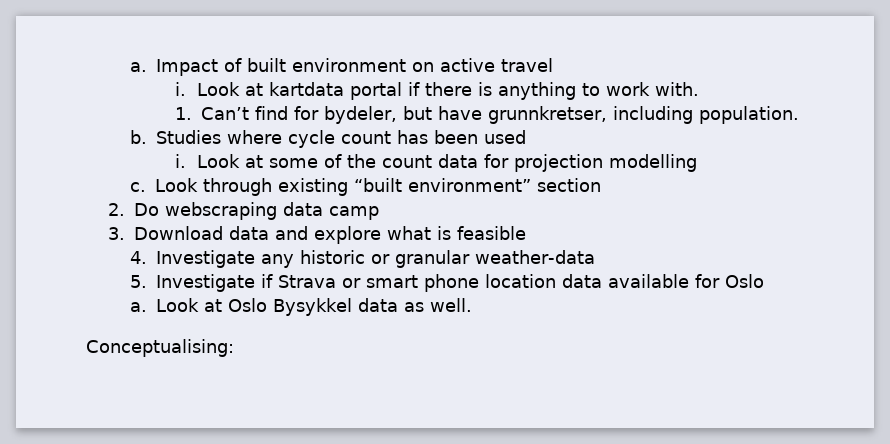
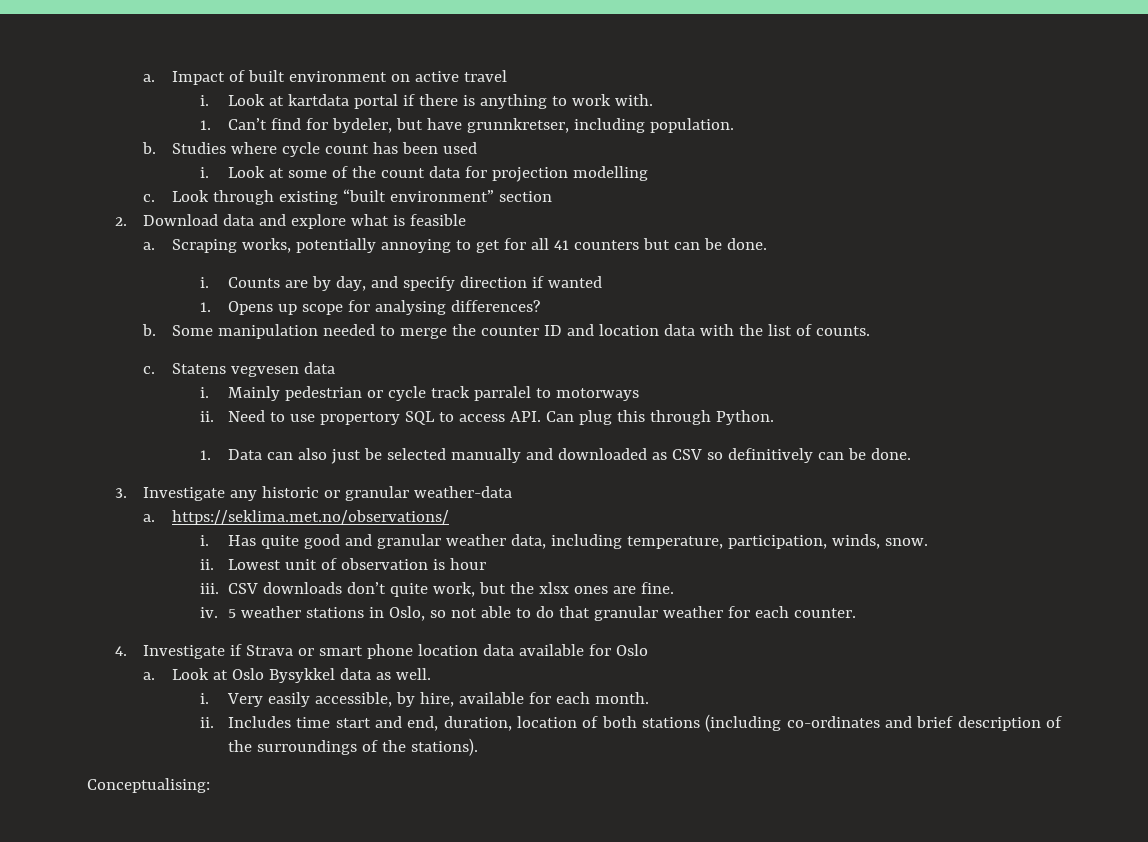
[134,202,380,220] [108,227,126,240] Do webscraping data camp // 3. -> (128, 221) none
[130,251,148,264] 4. -> [143,238,767,253] [199,276,602,291] [199,300,540,315] [142,324,870,339] [143,362,335,377] [199,386,639,401] [199,410,774,425] [199,448,911,464] [115,488,128,498] a. Scraping works, potentially annoying to get for all 41 counters but can be done. // i. Counts are by day, and specify direction if wanted // 1. Opens up scope for analysing differences? // b. Some manipulation needed to merge the counter ID and location data with the list of counts. // c. Statens vegvesen data // i. Mainly pedestrian or cycle track parralel to motorways // ii. Need to use propertory SQL to access API. Can plug this through Python. // 1. Data can also just be selected manually and downloaded as CSV so definitively can be done. // 3.
[130,275,148,288] 5. -> [143,510,449,525] [199,534,928,549] [199,558,486,570] [199,582,674,597] [199,606,856,621] [115,646,128,656] a. https://seklima.met.no/observations/ // i. Has quite good and granular weather data, including temperature, participation, winds, snow. // ii. Lowest unit of observation is hour // iii. CSV downloads don’t quite work, but the xlsx ones are fine. // iv. 5 weather stations in Oslo, so not able to do that granular weather for each counter. // 4.
(473, 305) none -> [199,692,649,707] [199,714,1063,732] [227,738,478,756] // i. Very easily accessible, by hire, available for each month. // ii. Includes time start and end, duration, location of both stations (including co-ordinates and brief description of the surroundings of the stations).

